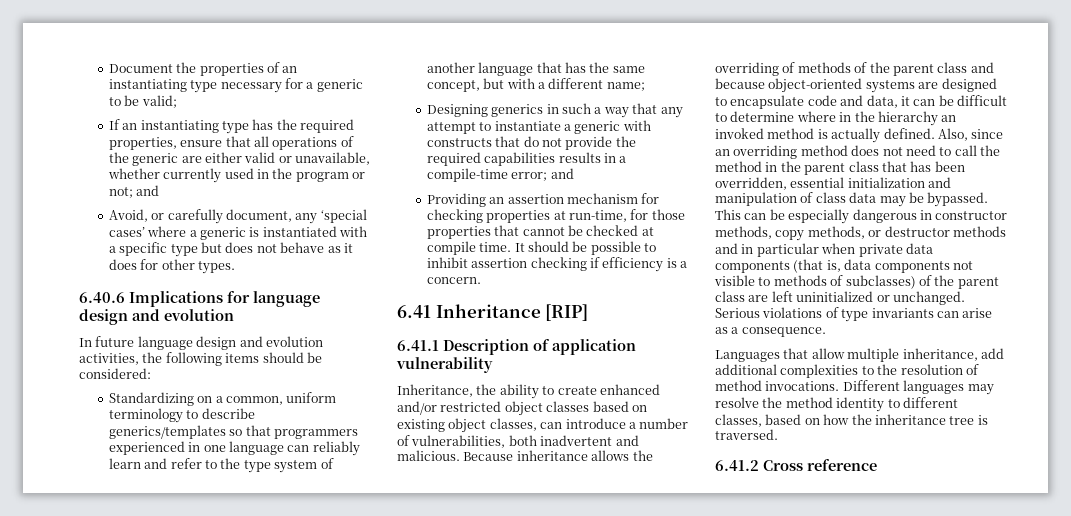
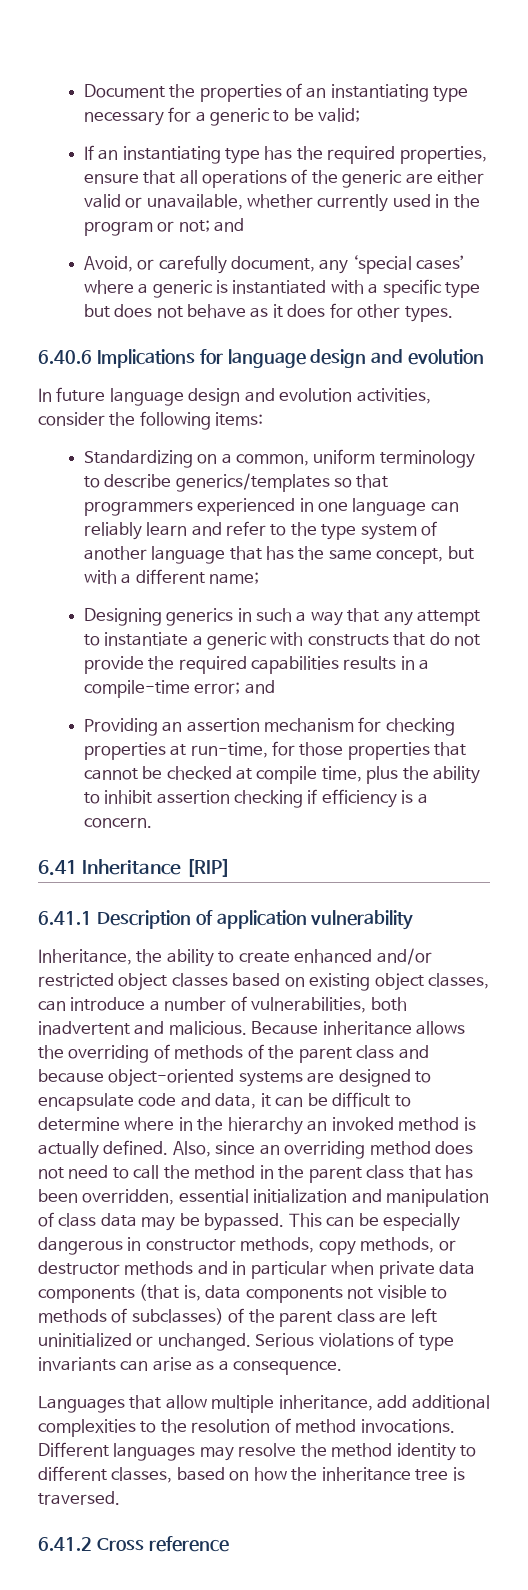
(139, 359) none -> [38,412,105,426] consider
[225,352,322,363] [79,368,151,379] items should be considered: -> [215,412,264,426] items:
[479,241,641,255] time. It should be possible -> [321,766,481,784] time, plus the ability

